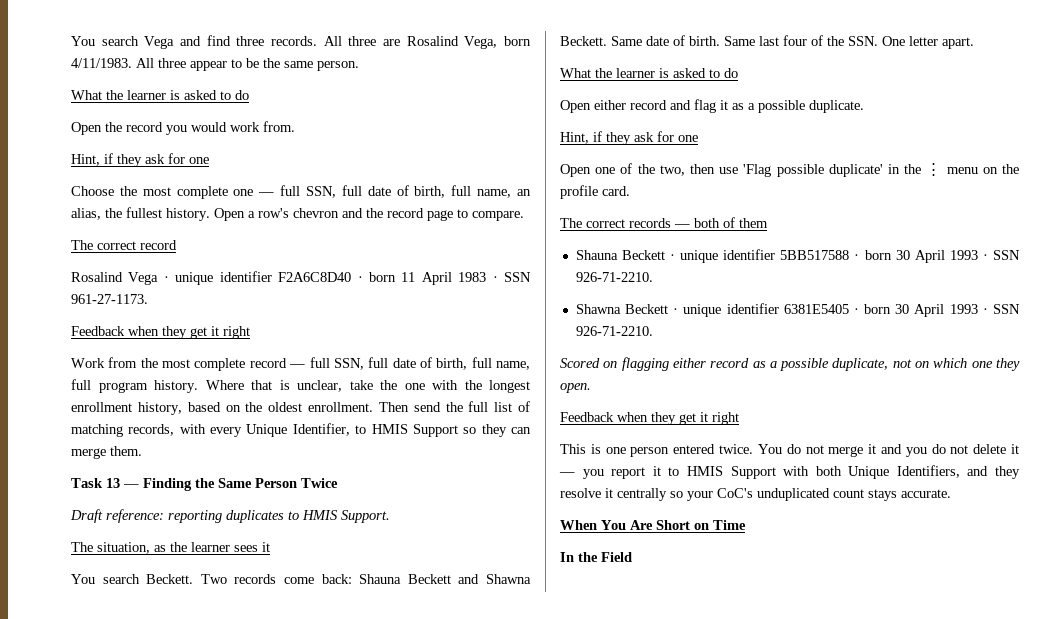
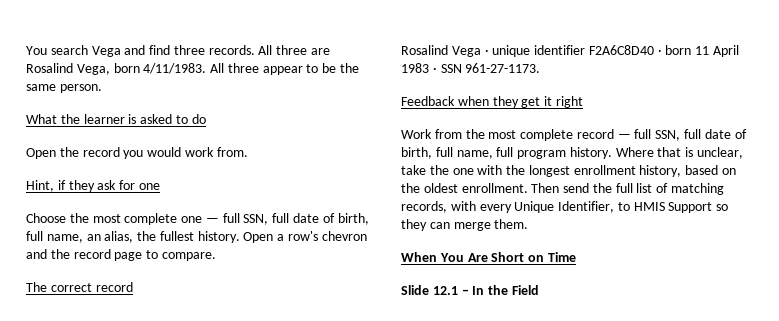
[71,478,338,491] [70,509,390,523] [71,542,270,554] [71,574,531,584] [560,35,974,49] [560,68,738,78] [560,99,864,113] [560,131,698,145] [560,163,1019,177] [560,185,630,199] [560,217,768,228] [575,249,1020,263] [575,272,653,282] [575,303,1021,317] [575,326,653,336] [560,357,1021,371] [560,383,591,393] [560,412,739,425] [560,444,1019,457] [559,465,1020,479] [560,488,951,501] // Task 13 — Finding the Same Person Twice // Draft reference: reporting duplicates to HMIS Support. // The situation, as the learner sees it // You search Beckett. Two records come back: Shauna Beckett and Shawna Beckett. Same date of birth. Same last four of the SSN. One letter apart. // What the learner is asked to do // Open either record and flag it as a possible duplicate. // Hint, if they ask for one // Open one of the two, then use 'Flag possible duplicate' in the ⋮ menu on the profile card. // The correct records — both of them // Shauna Beckett · unique identifier 5BB517588 · born 30 April 1993 · SSN 926-71-2210. // Shawna Beckett · unique identifier 6381E5405 · born 30 April 1993 · SSN 926-71-2210. // Scored on flagging either record as a possible duplicate, not on which one they open. // Feedback when they get it right // This is one person entered twice. You do not merge it and you do not delete it — you report it to HMIS Support with both Unique Identifiers, and they resolve it centrally so your CoC's unduplicated count stays accurate. -> (529, 224) none
(746, 525) none -> [401,285,469,295] Slide 12.1 –

